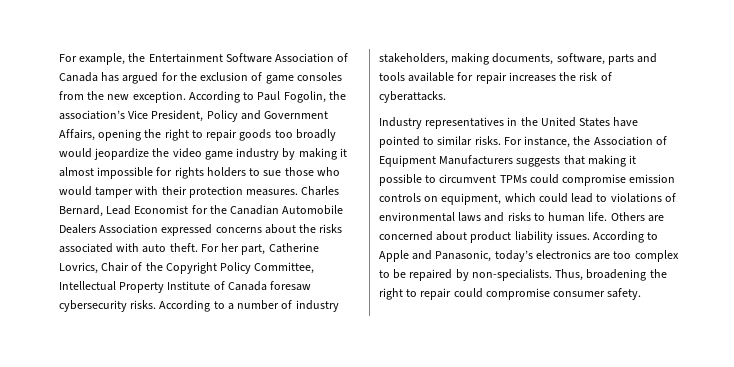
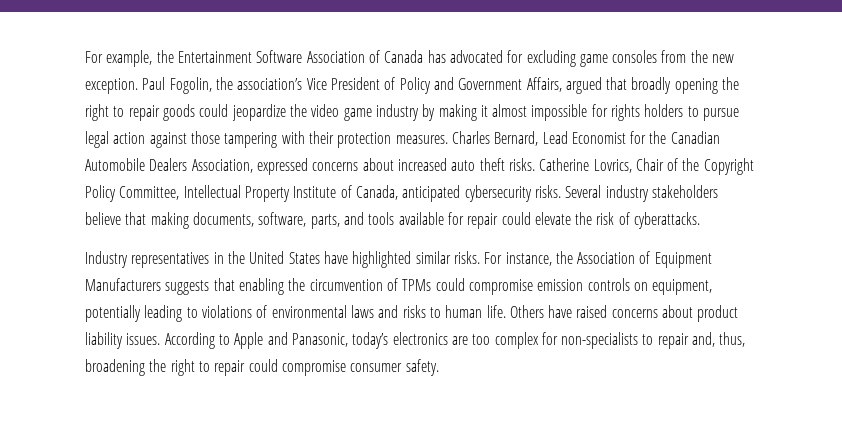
[122,72,263,84] argued for the exclusion of -> [449,50,576,67] advocated for excluding
[188,91,255,103] According to -> (138, 86) none
[151,110,204,122] President, -> [330,77,396,90] President of
(95, 135) none -> [565,77,672,94] argued that broadly
[274,129,336,141] [59,148,92,158] too broadly would -> [199,104,229,117] could
[263,167,340,176] [59,186,134,198] sue those who would tamper -> [703,108,740,121] [85,131,278,148] pursue legal action against those tampering
[99,224,159,234] Association -> [191,159,253,173] Association,
[299,224,343,233] [59,243,266,255] the risks associated with auto theft. For her part, -> [397,158,535,171] increased auto theft risks.
[227,281,312,291] [59,300,339,312] [379,53,448,65] Canada foresaw cybersecurity risks. According to a number of industry stakeholders, -> [355,185,718,202] [85,212,147,225] Canada, anticipated cybersecurity risks. Several industry stakeholders believe that
[607,54,634,65] parts -> [310,214,340,229] parts,
[508,72,556,82] increases -> [501,212,571,225] could elevate
[379,136,435,148] pointed to -> [352,251,412,268] highlighted
[587,155,637,167] [379,174,497,186] making it possible to circumvent -> [238,278,398,295] enabling the circumvention of
[504,193,594,203] which could lead -> [85,305,183,322] potentially leading
[647,215,664,222] [379,231,433,241] are concerned -> [548,305,658,318] have raised concerns
[379,269,584,281] to be repaired by non-specialists. Thus, -> [541,332,746,349] for non-specialists to repair and, thus,

